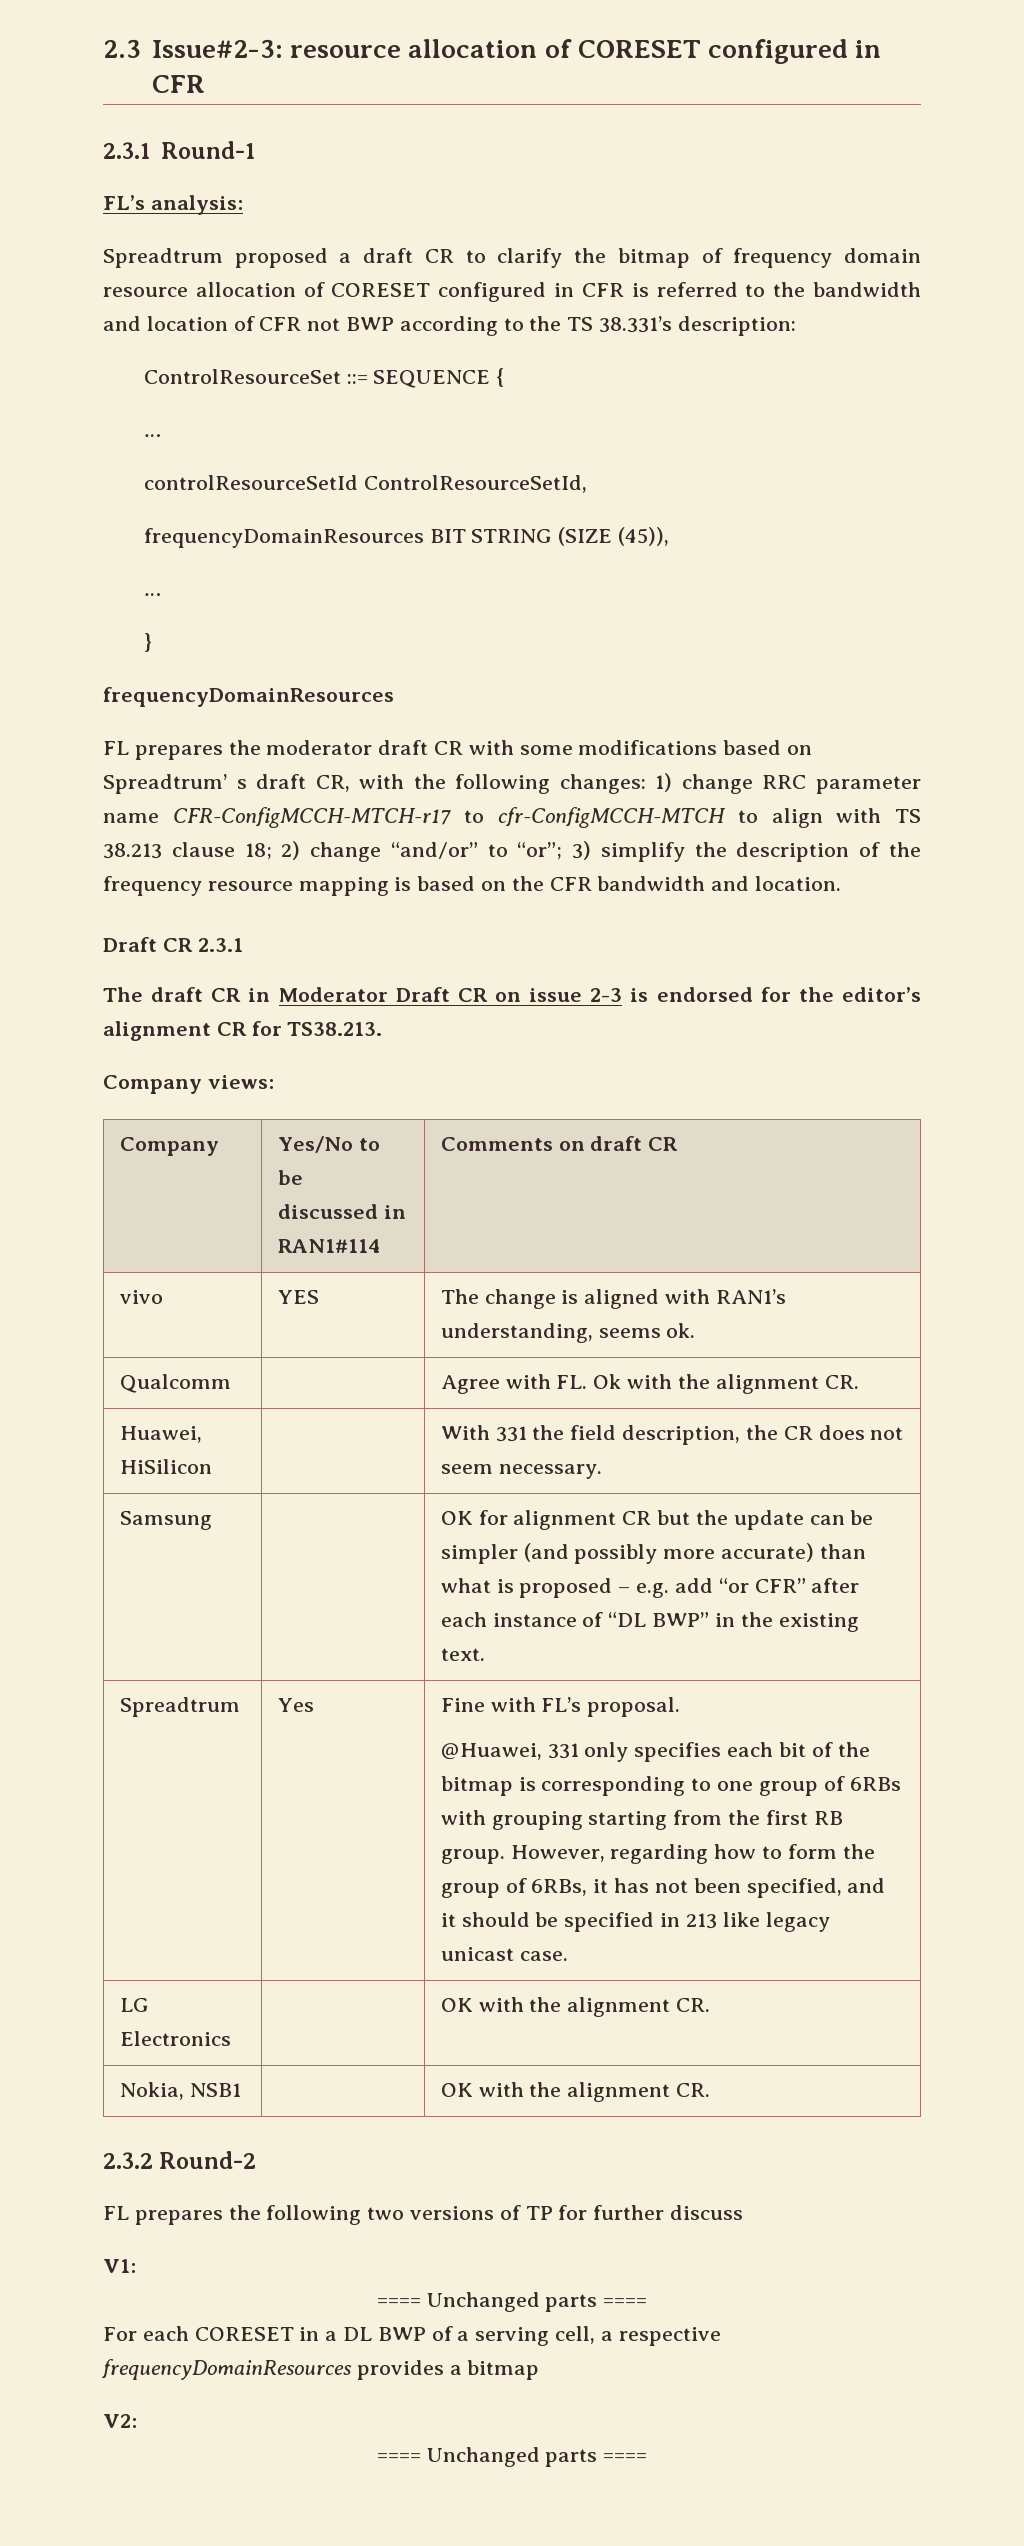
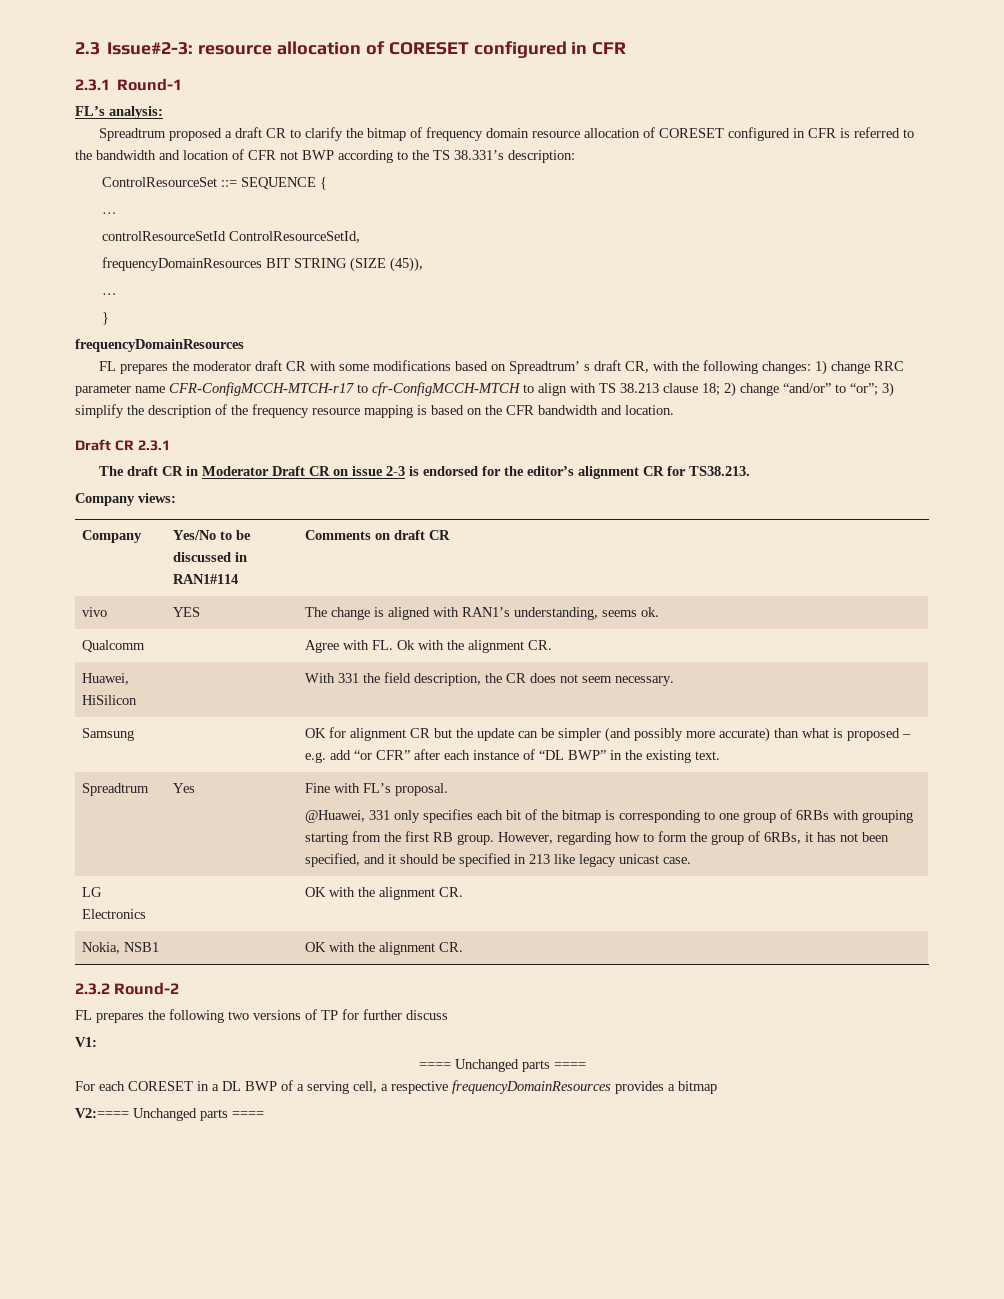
[103,2414,137,2428] [376,2453,421,2462] V2: // ==== -> [75,1108,129,1118] V2:====

